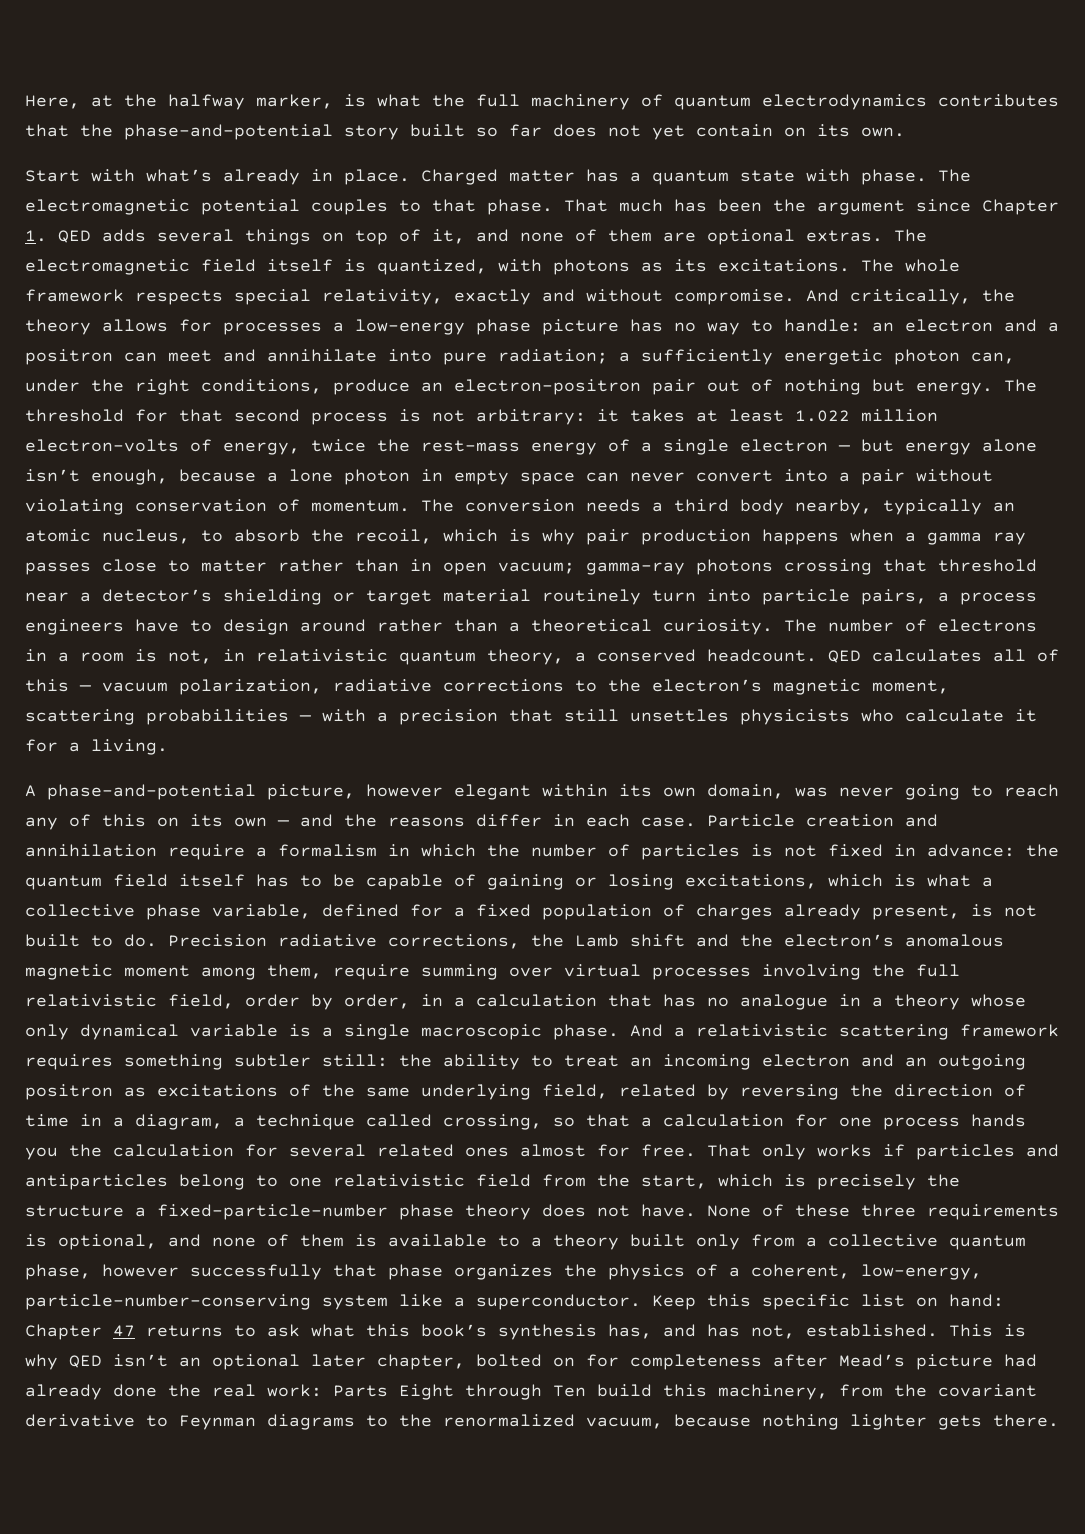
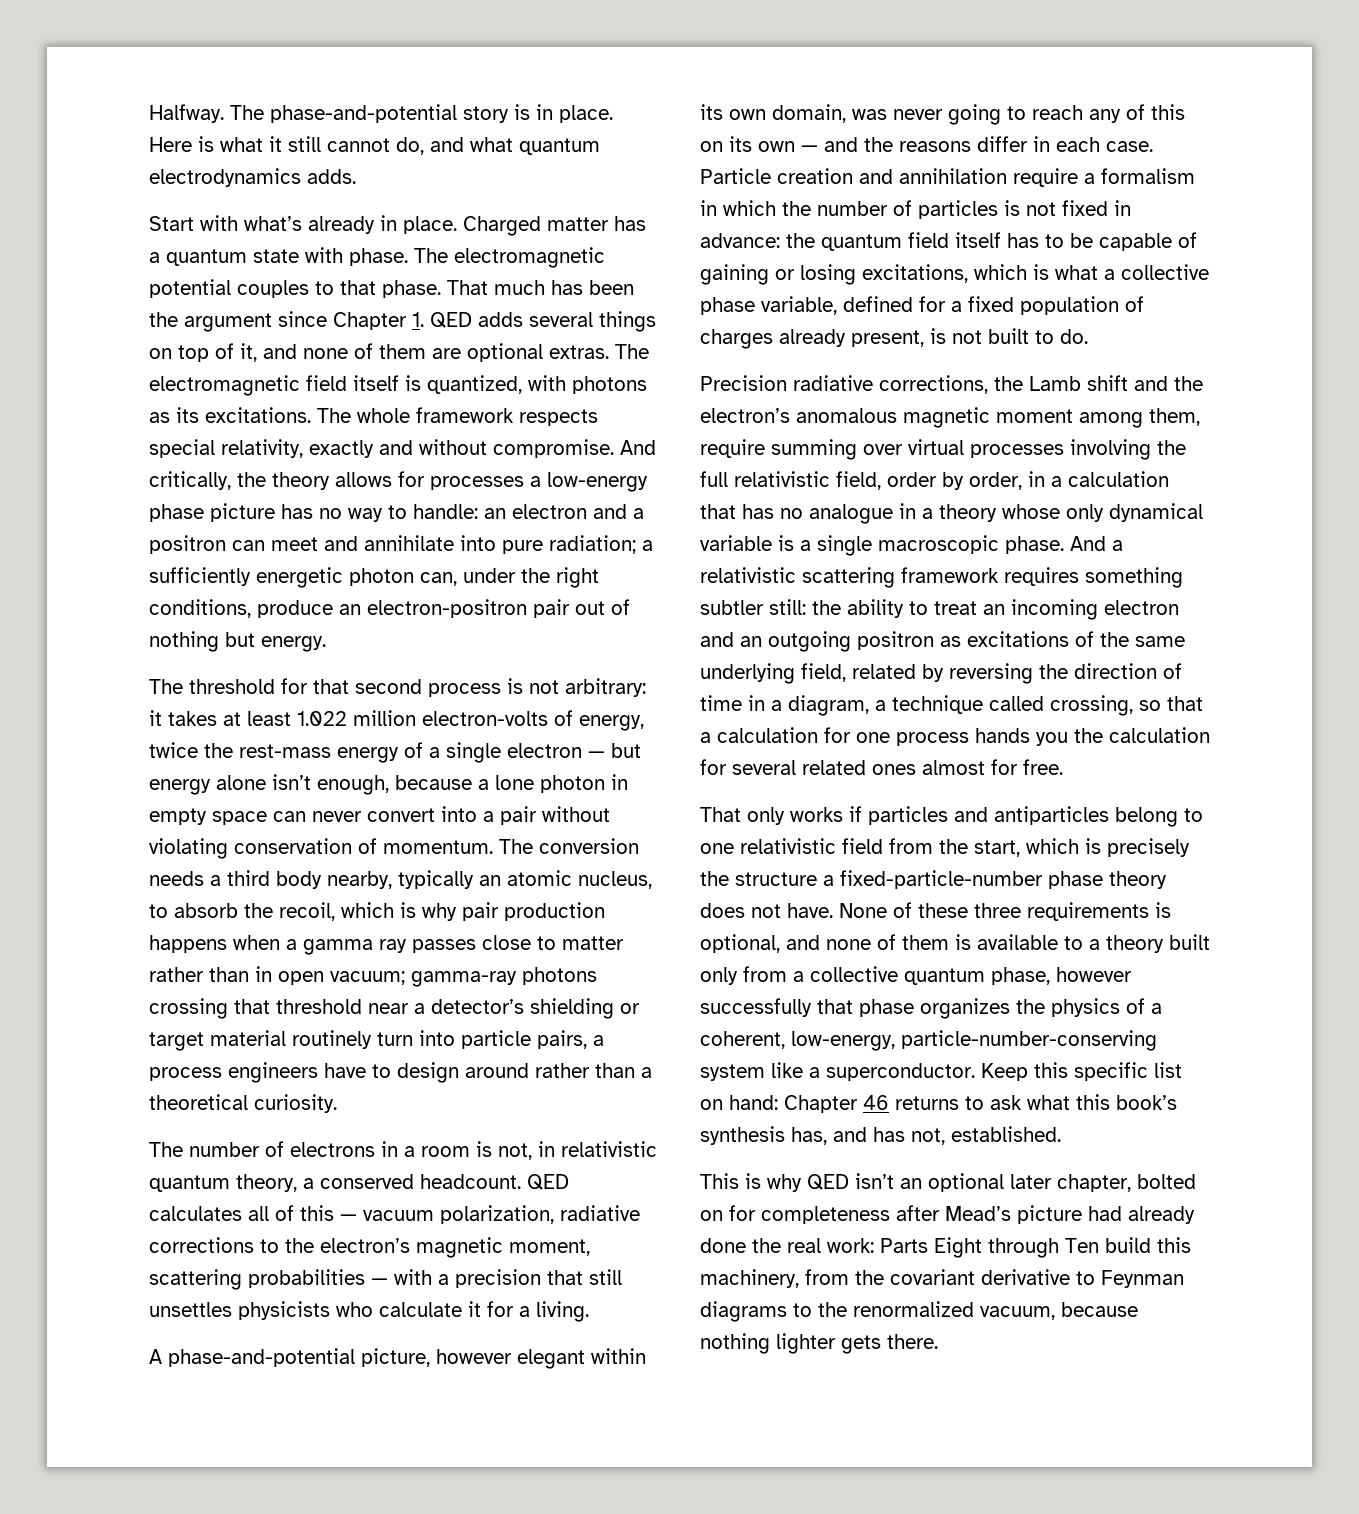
[25,94,1059,110] [25,124,905,140] Here, at the halfway marker, is what the full machinery of quantum electrodynamics contributes that the phase-and-potential story built so far does not yet contain on its own. -> [149,104,613,123] [149,136,600,155] [149,168,356,187] Halfway. The phase-and-potential story is in place. Here is what it still cannot do, and what quantum electrodynamics adds.
(993, 388) none -> (326, 644) //
(773, 627) none -> (337, 1103) //
(157, 940) none -> (1088, 336) //
(696, 1150) none -> (1063, 767) //
[113,1325,135,1337] 47 -> [863,1095,889,1110] 46
(938, 1330) none -> (1061, 1134) //

